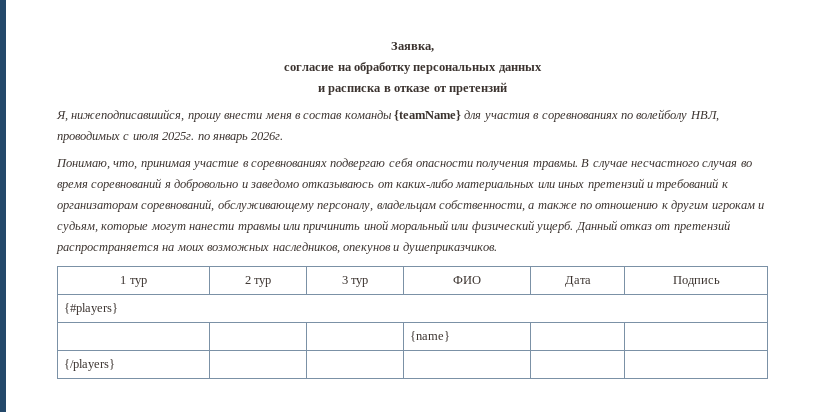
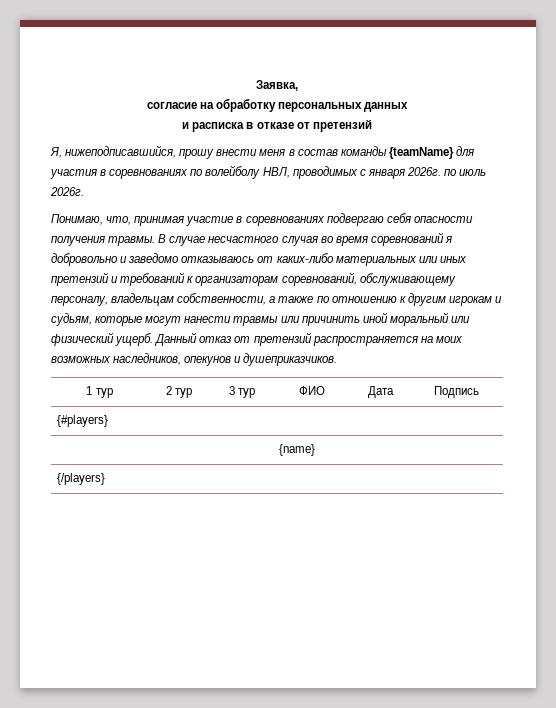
[132,132,248,143] июля 2025г. по январь -> [367,167,487,179] января 2026г. по июль

